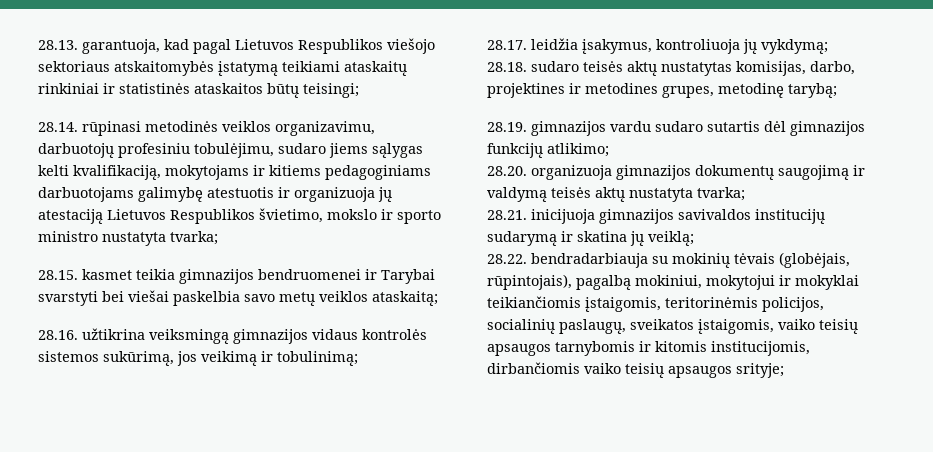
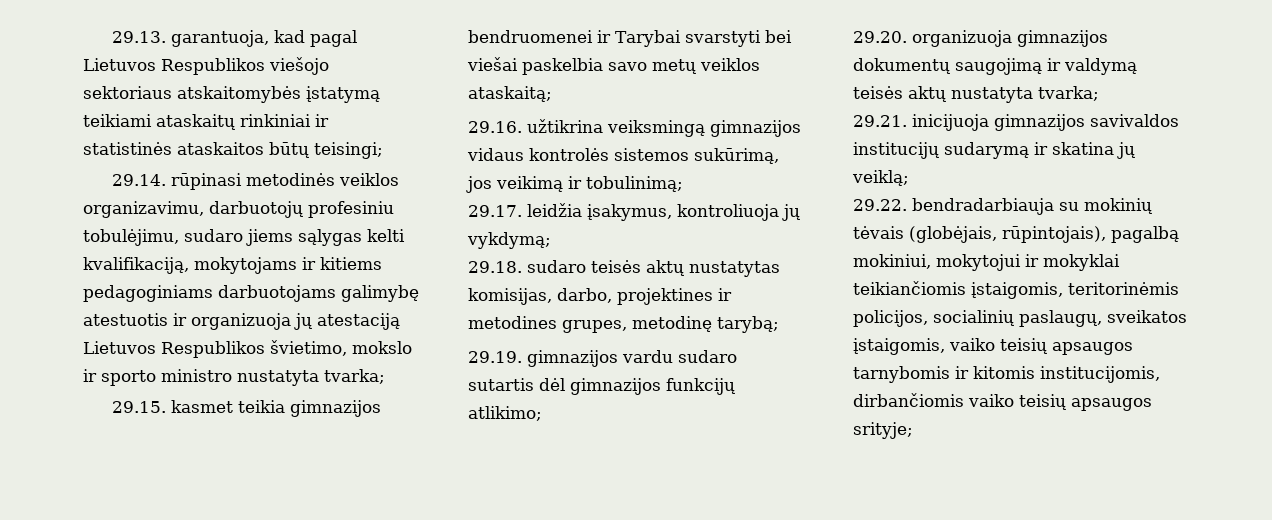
[38,40,78,50] 28.13. -> [111,31,166,43] 29.13.
[38,122,78,132] 28.14. -> [111,174,166,186] 29.14.
[38,270,78,280] 28.15. -> [111,401,166,413] 29.15.
[38,330,78,340] 28.16. -> [468,121,522,133] 29.16.
[487,40,527,50] 28.17. -> [468,205,522,217] 29.17.
[487,62,527,72] 28.18. -> [468,261,522,273] 29.18.
[487,122,527,132] 28.19. -> [468,351,522,363] 29.19.
[487,166,527,176] 28.20. -> [853,31,907,43] 29.20.
[487,210,527,220] 28.21. -> [853,115,907,127] 29.21.
[487,254,527,264] 28.22. -> [853,199,907,211] 29.22.

